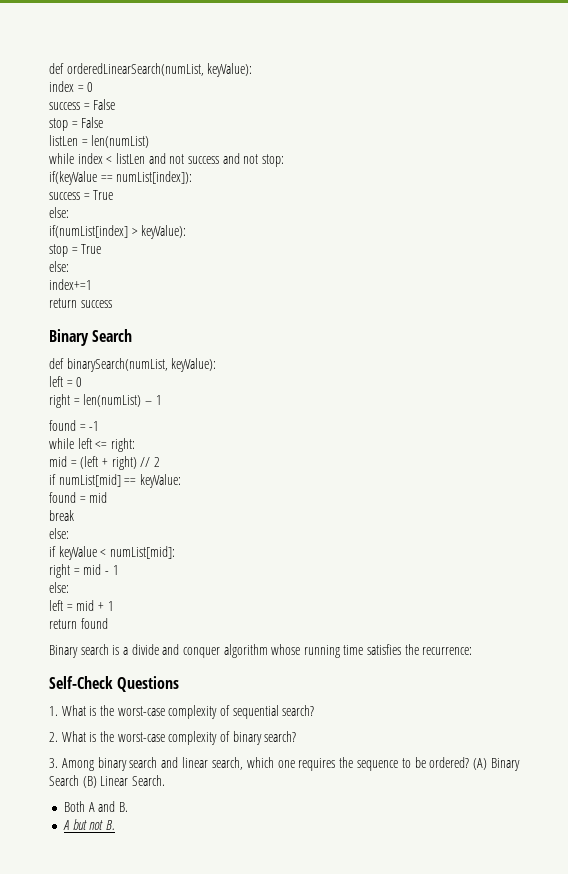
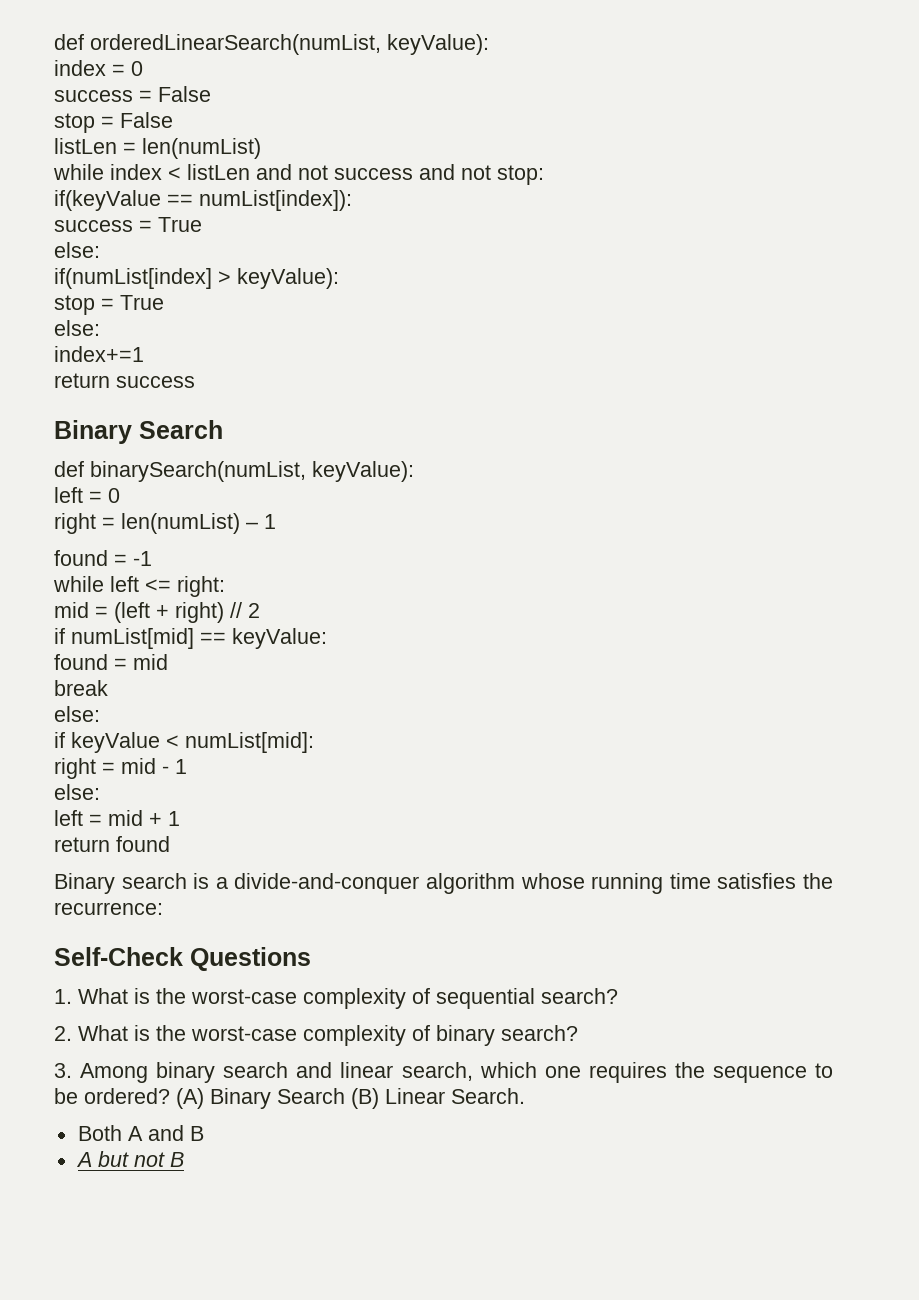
[131,644,220,658] divide and conquer -> [234,873,420,894] divide-and-conquer
[118,802,128,812] B. -> [189,1126,204,1141] B
[105,820,115,830] B. -> [169,1152,184,1167] B

